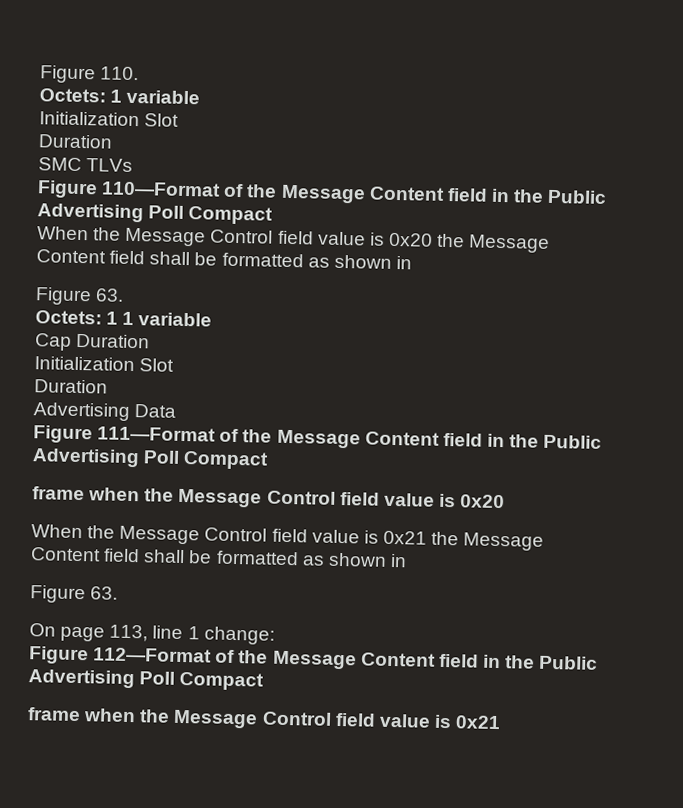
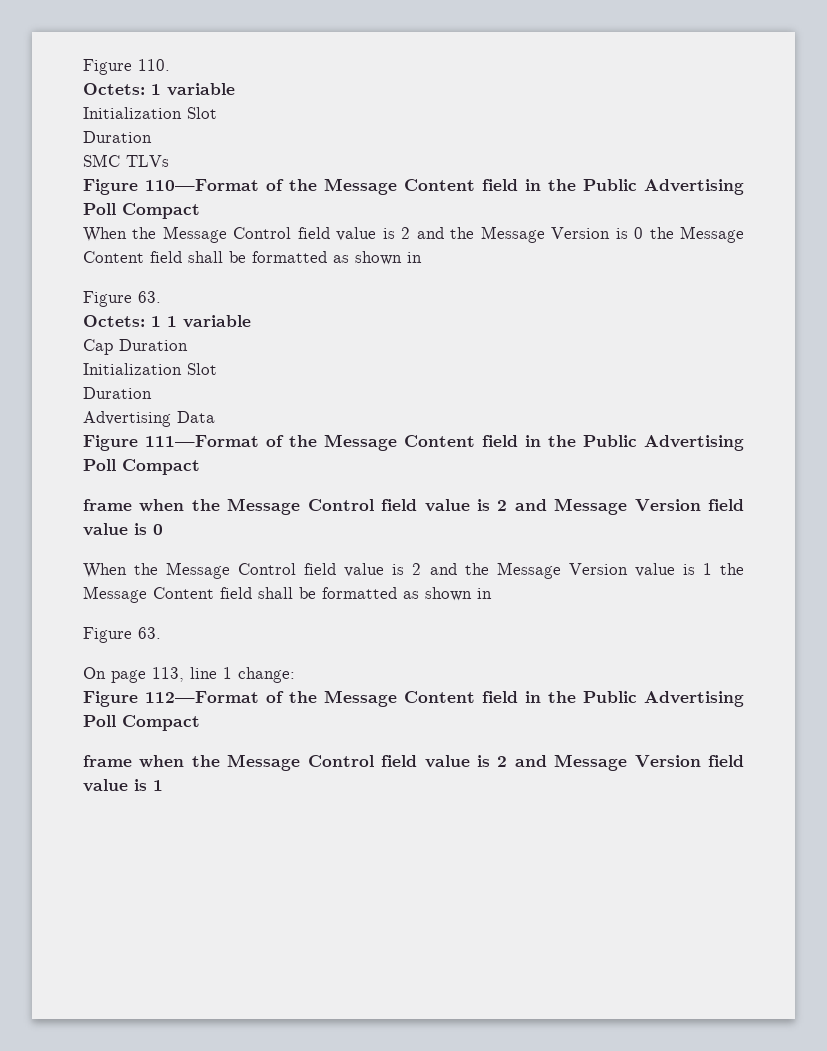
[388,232,433,247] 0x20 -> [401,226,644,243] 2 and the Message Version is 0
[460,494,506,509] [31,524,427,545] 0x20 // When the Message Control field value is 0x21 -> [497,498,744,515] [83,523,163,536] [83,562,712,579] 2 and Message Version field value is 0 // When the Message Control field value is 2 and the Message Version value is 1
[455,715,502,730] 0x21 -> [497,754,744,771] [83,779,163,792] 2 and Message Version field value is 1

